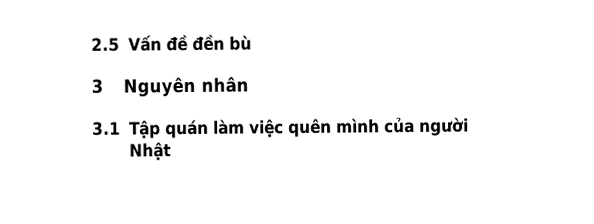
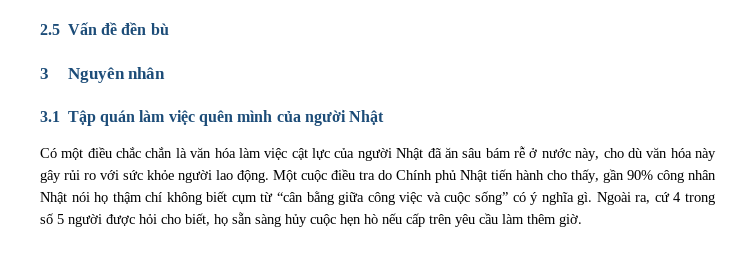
(171, 151) none -> [40,146,716,161] [40,169,716,183] [40,191,715,205] [40,212,582,227] // Có một điều chắc chắn là văn hóa làm việc cật lực của người Nhật đã ăn sâu bám rễ ở nước này, cho dù văn hóa này gây rủi ro với sức khỏe người lao động. Một cuộc điều tra do Chính phủ Nhật tiến hành cho thấy, gần 90% công nhân Nhật nói họ thậm chí không biết cụm từ “cân bằng giữa công việc và cuộc sống” có ý nghĩa gì. Ngoài ra, cứ 4 trong số 5 người được hỏi cho biết, họ sẵn sàng hủy cuộc hẹn hò nếu cấp trên yêu cầu làm thêm giờ.

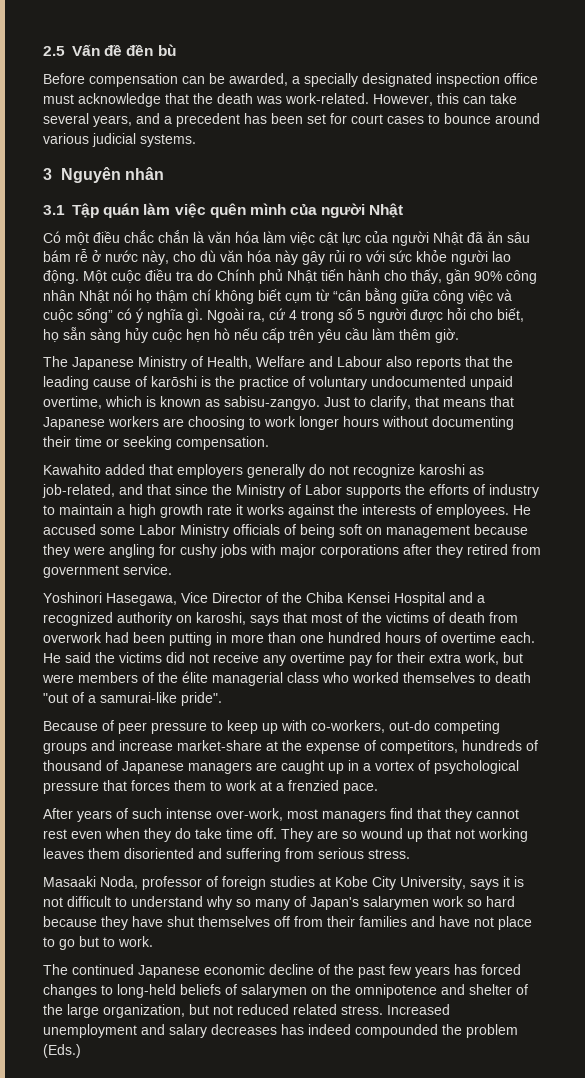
(169, 29) none -> [43,73,538,87] [43,93,517,107] [43,113,540,127] [43,133,196,147] // Before compensation can be awarded, a specially designated inspection office must acknowledge that the death was work-related. However, this can take several years, and a precedent has been set for court cases to bounce around various judicial systems.
(582, 220) none -> [43,356,513,370] [43,376,513,390] [43,396,514,410] [43,416,514,430] [43,436,269,450] [43,464,484,478] [42,484,539,498] [43,504,531,518] [43,524,528,538] [43,544,541,558] [43,564,172,578] [43,592,485,606] [43,612,518,626] [43,632,535,646] [43,652,523,666] [42,671,531,686] [43,692,222,706] [43,720,500,734] [43,740,538,754] [43,760,519,774] [43,780,378,794] [43,808,519,822] [43,828,528,842] [43,848,410,862] [43,876,524,890] [43,896,515,910] [43,916,532,930] [43,936,153,950] [43,964,521,978] [43,984,528,998] [43,1004,450,1018] [43,1024,518,1038] [43,1044,81,1058] // The Japanese Ministry of Health, Welfare and Labour also reports that the leading cause of karōshi is the practice of voluntary undocumented unpaid overtime, which is known as sabisu-zangyo. Just to clarify, that means that Japanese workers are choosing to work longer hours without documenting their time or seeking compensation. // Kawahito added that employers generally do not recognize karoshi as job-related, and that since the Ministry of Labor supports the efforts of industry to maintain a high growth rate it works against the interests of employees. He accused some Labor Ministry officials of being soft on management because they were angling for cushy jobs with major corporations after they retired from government service. // Yoshinori Hasegawa, Vice Director of the Chiba Kensei Hospital and a recognized authority on karoshi, says that most of the victims of death from overwork had been putting in more than one hundred hours of overtime each. He said the victims did not receive any overtime pay for their extra work, but were members of the élite managerial class who worked themselves to death "out of a samurai-like pride". // Because of peer pressure to keep up with co-workers, out-do competing groups and increase market-share at the expense of competitors, hundreds of thousand of Japanese managers are caught up in a vortex of psychological pressure that forces them to work at a frenzied pace. // After years of such intense over-work, most managers find that they cannot rest even when they do take time off. They are so wound up that not working leaves them disoriented and suffering from serious stress. // Masaaki Noda, professor of foreign studies at Kobe City University, says it is not difficult to understand why so many of Japan's salarymen work so hard because they have shut themselves off from their families and have not place to go but to work. // The continued Japanese economic decline of the past few years has forced changes to long-held beliefs of salarymen on the omnipotence and shelter of the large organization, but not reduced related stress. Increased unemployment and salary decreases has indeed compounded the problem (Eds.)

